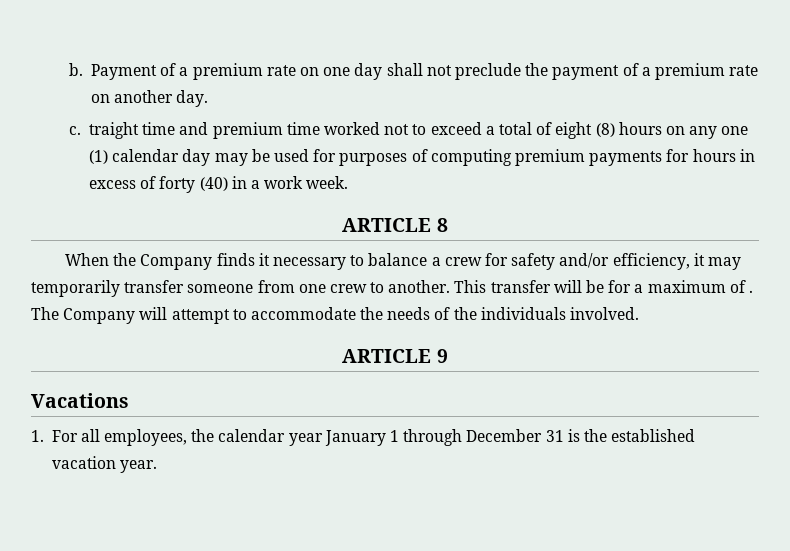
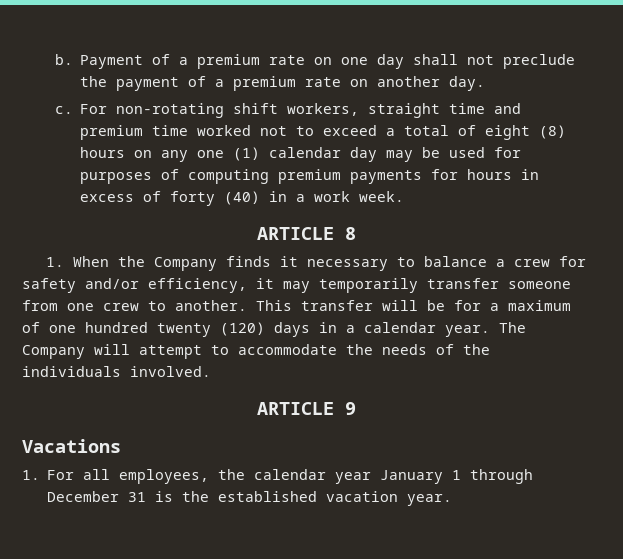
[89,122,140,139] traight -> [79,103,440,118] For non-rotating shift workers, straight
(448, 225) none -> [45,257,64,267] 1.
[748,290,753,293] . -> [49,322,490,337] one hundred twenty (120) days in a calendar year.

